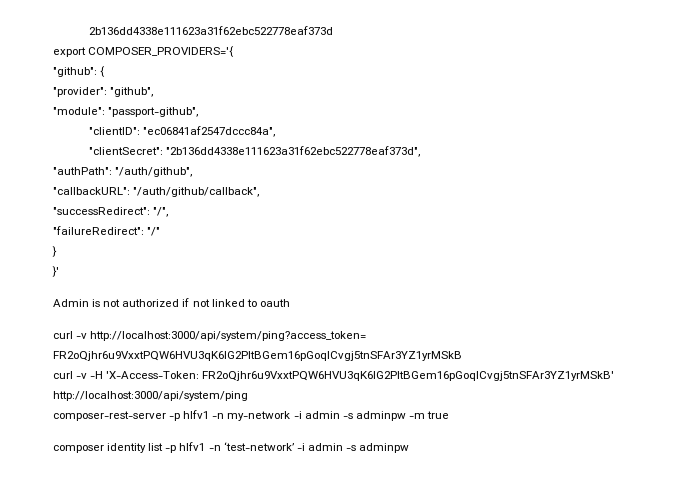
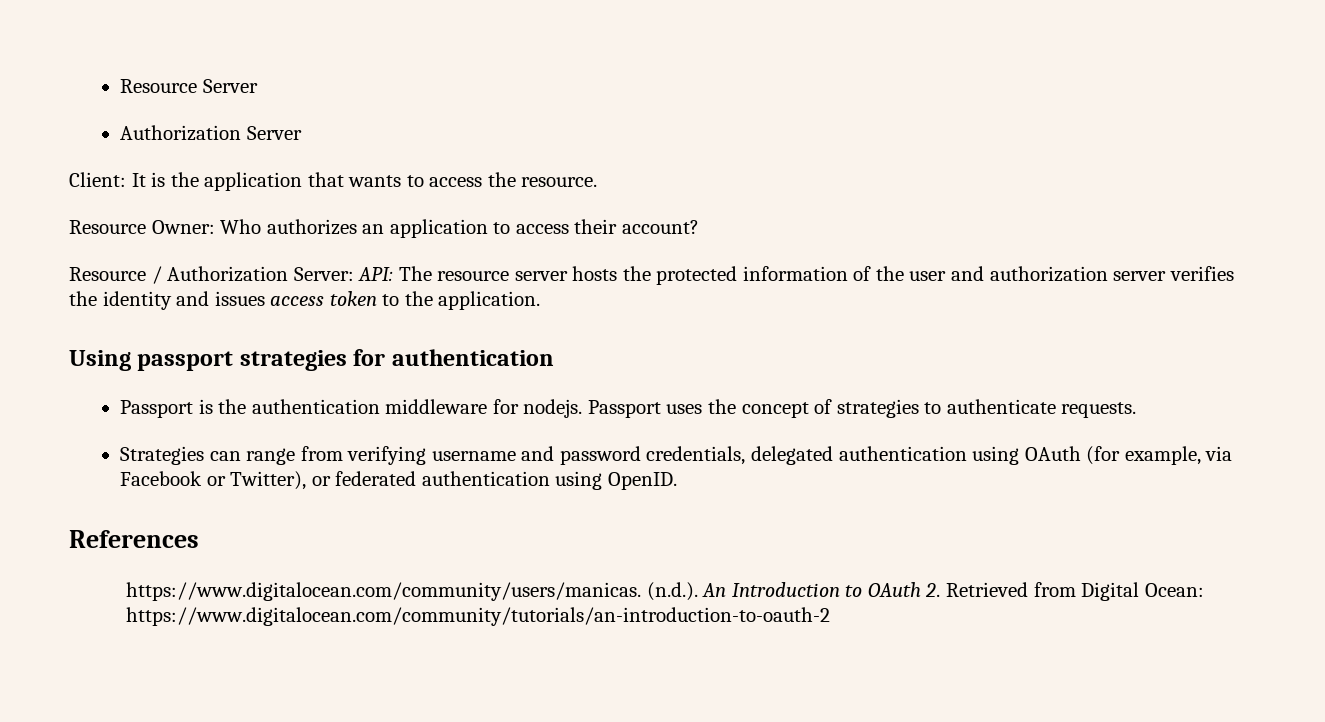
[88,26,333,35] [53,46,235,57] [53,66,106,77] [53,87,154,97] [53,107,199,117] [88,126,275,137] [88,146,420,157] [53,167,193,177] [53,187,260,197] [53,207,169,217] [53,226,161,236] [52,246,57,257] [52,266,59,277] [53,298,290,307] [53,331,367,341] [53,351,462,361] [53,371,615,381] [53,391,248,401] [53,410,450,421] [53,442,410,453] 2b136dd4338e111623a31f62ebc522778eaf373d // export COMPOSER_PROVIDERS='{ // "github": { // "provider": "github", // "module": "passport-github", // "clientID": "ec06841af2547dccc84a", // "clientSecret": "2b136dd4338e111623a31f62ebc522778eaf373d", // "authPath": "/auth/github", // "callbackURL": "/auth/github/callback", // "successRedirect": "/", // "failureRedirect": "/" // } // }' // Admin is not authorized if not linked to oauth // curl -v http://localhost:3000/api/system/ping?access_token= FR2oQjhr6u9VxxtPQW6HVU3qK6lG2PItBGem16pGoqICvgj5tnSFAr3YZ1yrMSkB // curl -v -H 'X-Access-Token: FR2oQjhr6u9VxxtPQW6HVU3qK6lG2PItBGem16pGoqICvgj5tnSFAr3YZ1yrMSkB' http://localhost:3000/api/system/ping // composer-rest-server -p hlfv1 -n my-network -i admin -s adminpw -m true // composer identity list -p hlfv1 -n ‘test-network’ -i admin -s adminpw -> [120,79,258,93] [120,125,302,141] [69,172,598,191] [69,219,699,238] [69,266,1234,285] [69,291,541,310] [69,349,554,371] [120,399,1137,418] [120,446,1233,465] [120,471,677,490] [69,530,199,548] [126,582,1204,601] [126,607,831,626] Resource Server // Authorization Server // Client: It is the application that wants to access the resource. // Resource Owner: Who authorizes an application to access their account? // Resource / Authorization Server: API: The resource server hosts the protected information of the user and authorization server verifies the identity and issues access token to the application. // Using passport strategies for authentication // Passport is the authentication middleware for nodejs. Passport uses the concept of strategies to authenticate requests. // Strategies can range from verifying username and password credentials, delegated authentication using OAuth (for example, via Facebook or Twitter), or federated authentication using OpenID. // References // https://www.digitalocean.com/community/users/manicas. (n.d.). An Introduction to OAuth 2. Retrieved from Digital Ocean: https://www.digitalocean.com/community/tutorials/an-introduction-to-oauth-2

